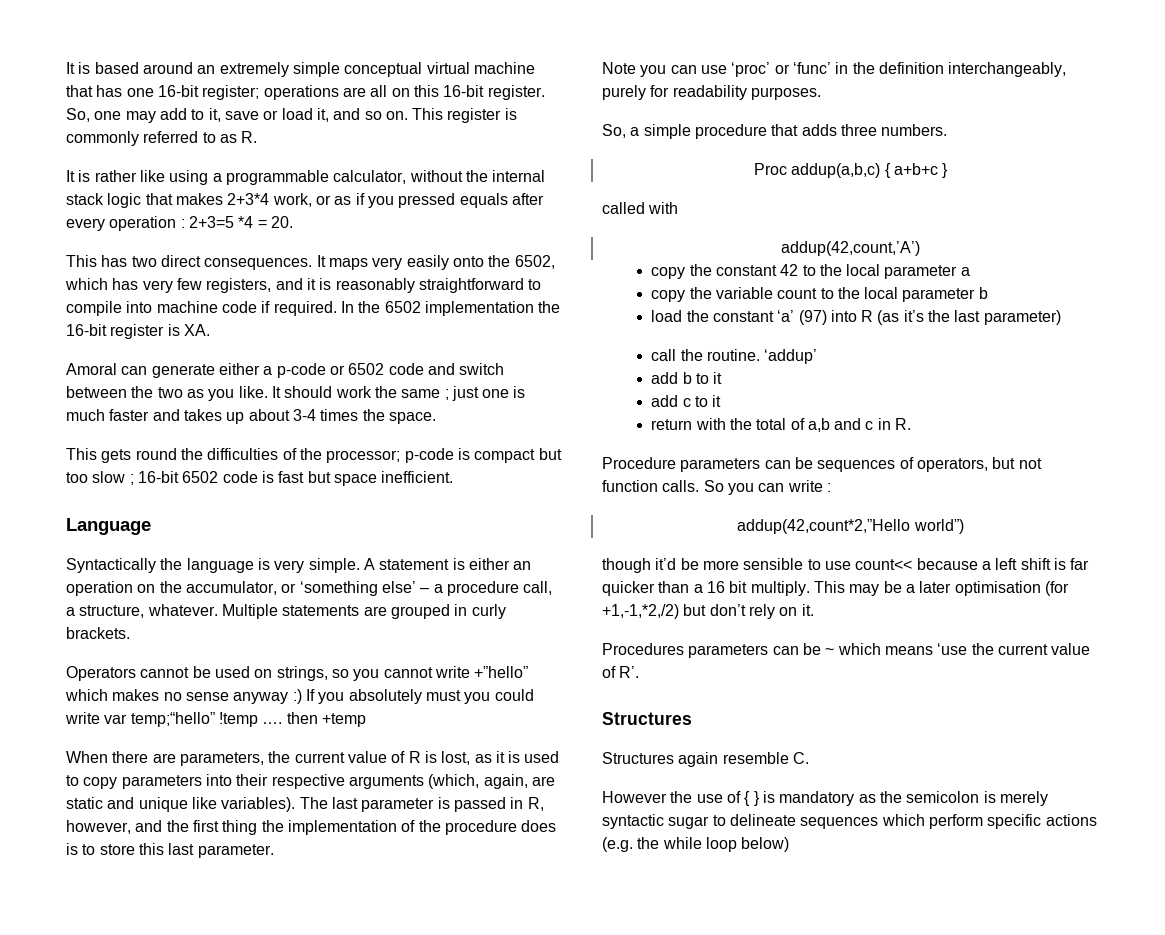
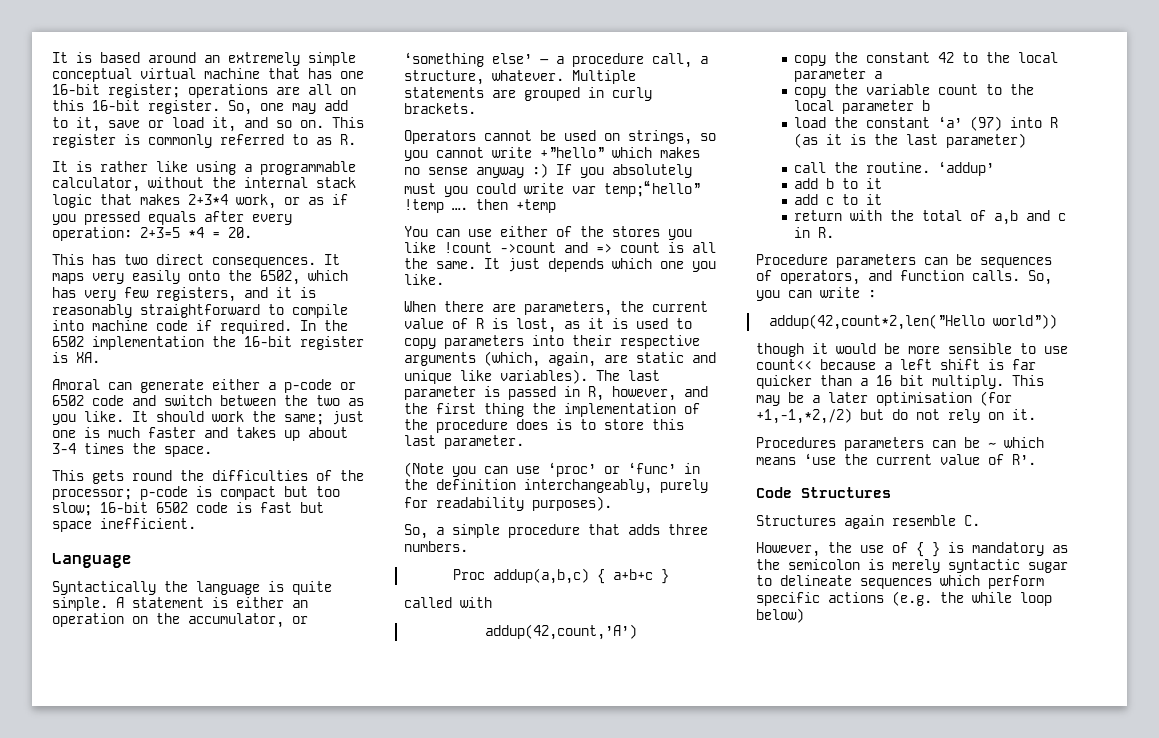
[109,216,185,231] operation : -> [52,227,132,241] operation:
[401,389,449,400] same ; -> [284,414,324,425] same;
[92,471,134,485] slow ; -> [52,502,92,516] slow;
[274,560,305,573] very -> [292,581,332,595] quite
(366, 720) none -> [404,226,692,240] [404,242,716,253] [404,258,716,272] [404,274,444,285] // You can use either of the stores you like !count ->count and => count is all the same. It just depends which one you like.
[602,62,636,74] Note -> [404,462,444,477] (Note
[750,87,821,100] purposes. -> [532,496,612,511] purposes).
[903,310,924,322] it’s -> [826,134,867,145] it is
[992,457,1042,469] but not -> [868,270,892,281] and
[703,480,724,492] So -> [1028,270,1052,285] So,
[737,519,964,534] addup(42,count*2,”Hello world”) -> [769,314,1057,330] addup(42,count*2,len(”Hello world”))
[655,558,677,570] it’d -> [812,343,876,354] it would
[709,604,746,616] don’t -> [892,409,940,420] do not
(640, 672) none -> [756,487,792,498] Code
[602,791,667,803] However -> [756,542,820,557] However,

